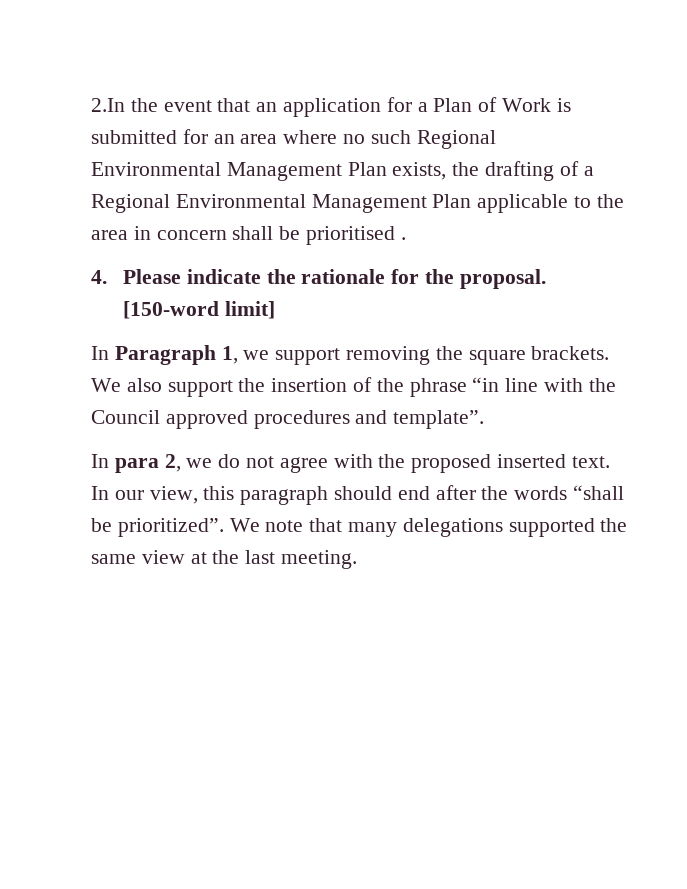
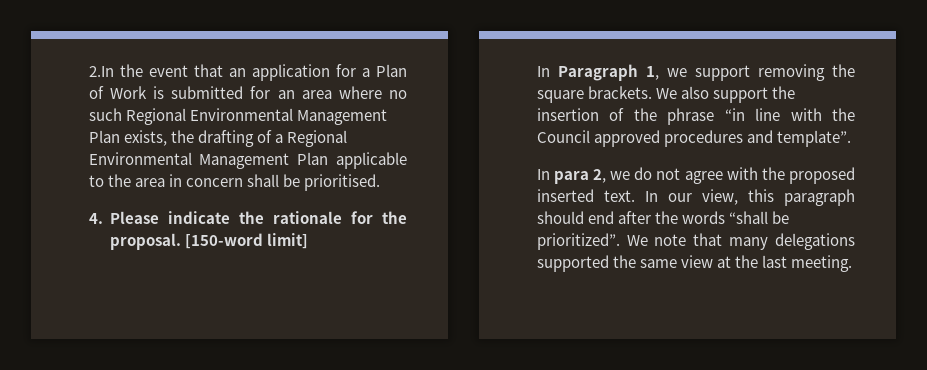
[305,226,406,245] prioritised . -> [304,174,381,191] prioritised.

